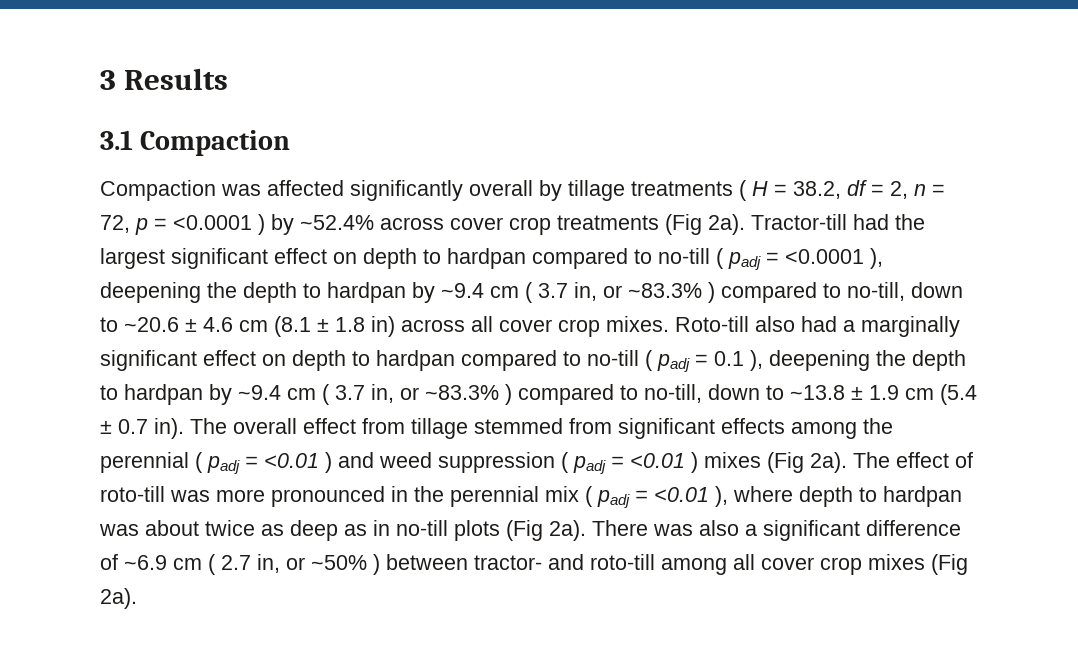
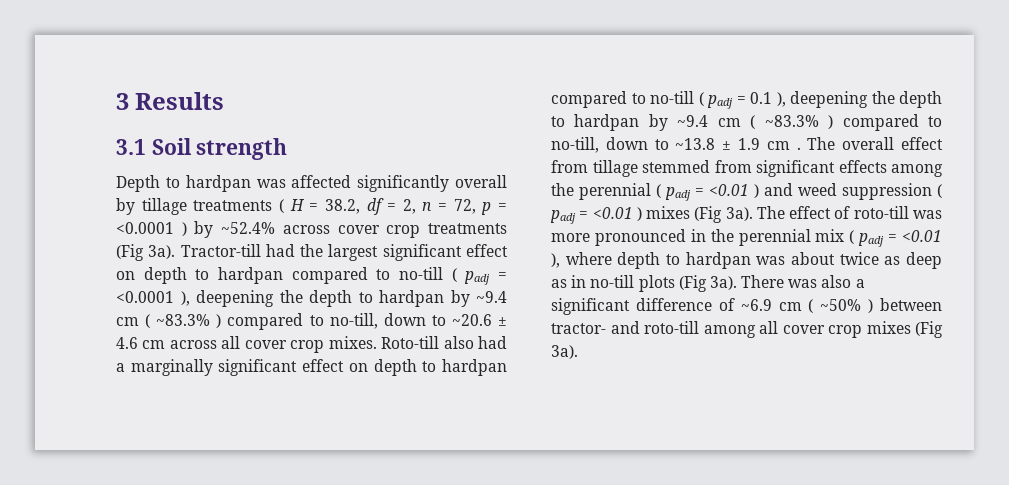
[140,130,291,156] [100,180,216,201] Compaction // Compaction -> [151,138,288,160] [116,175,251,192] Soil strength // Depth to hardpan
[708,214,745,235] 2a). -> [148,245,176,259] 3a).
[538,282,622,301] 3.7 in, or -> (151, 321) none
[274,316,395,337] (8.1 ± 1.8 in) -> (166, 344) none
[335,384,419,403] 3.7 in, or -> (756, 122) none
[940,384,977,405] [100,418,184,439] (5.4 ± 0.7 in). -> [796,147,801,150] .
[810,452,847,473] 2a). -> [725,207,753,221] 3a).
[549,520,586,541] 2a). -> [709,276,737,290] 3a).
[221,554,305,573] 2.7 in, or -> (814, 306) none
[100,588,137,609] 2a). -> [551,345,578,359] 3a).

